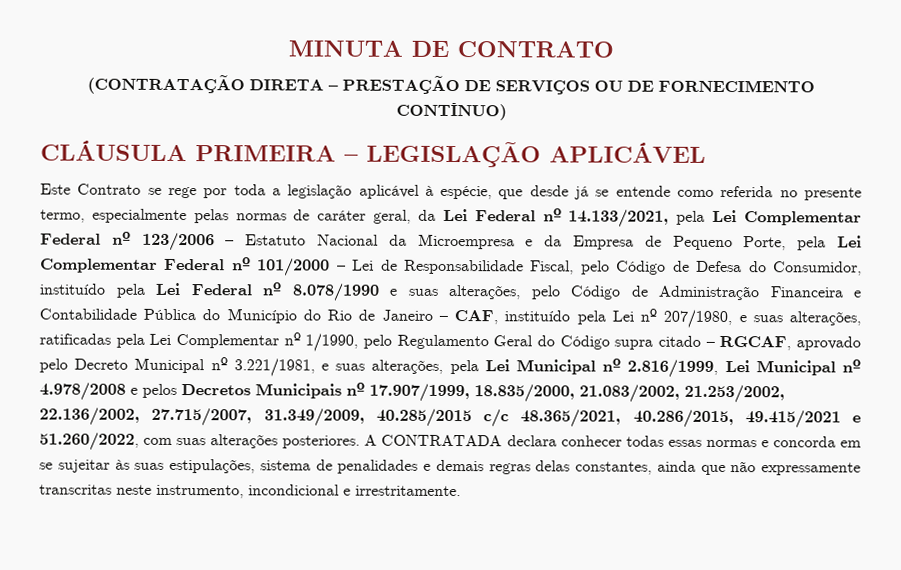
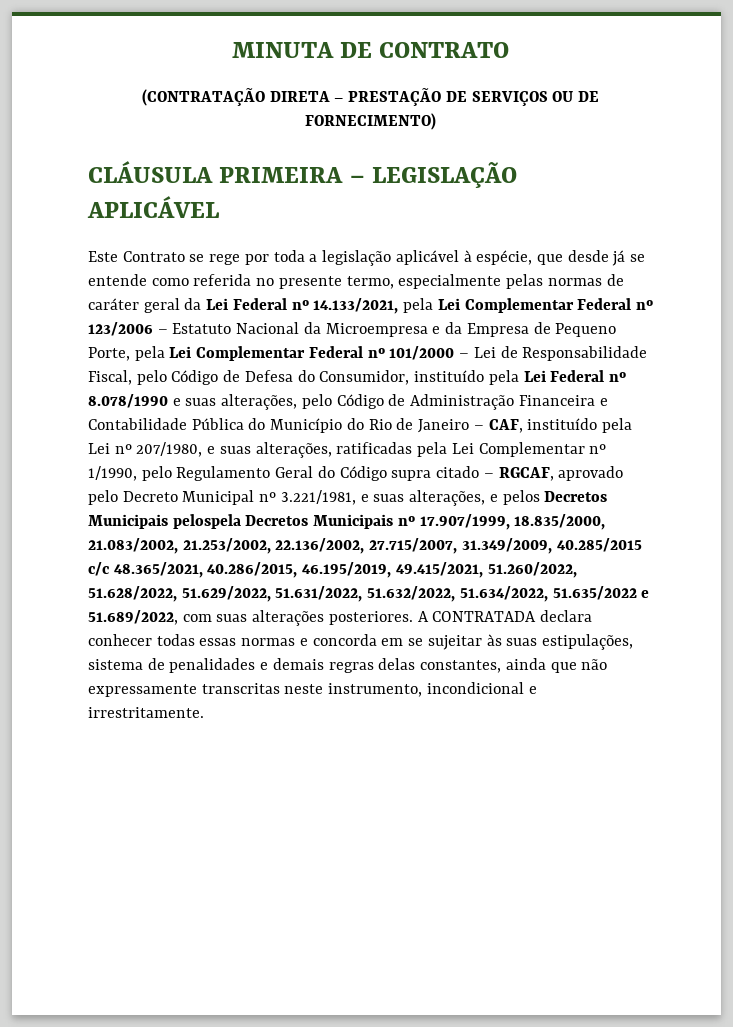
[658,79,815,93] [395,102,507,121] FORNECIMENTO CONTÍNUO) -> [305,113,436,130] FORNECIMENTO)
[373,209,412,224] geral, -> [143,298,180,313] geral
[449,358,862,378] [39,382,126,401] pela Lei Municipal nº 2.816/1999, Lei Municipal nº 4.978/2008 -> (486, 498) none
(342, 391) none -> [172,514,394,529] pelospela Decretos Municipais
[744,410,861,429] [39,432,139,451] 49.415/2021 e 51.260/2022, -> [302,562,577,578] [88,586,650,602] [88,610,178,625] 46.195/2019, 49.415/2021, 51.260/2022, 51.628/2022, 51.629/2022, 51.631/2022, 51.632/2022, 51.634/2022, 51.635/2022 e 51.689/2022,

